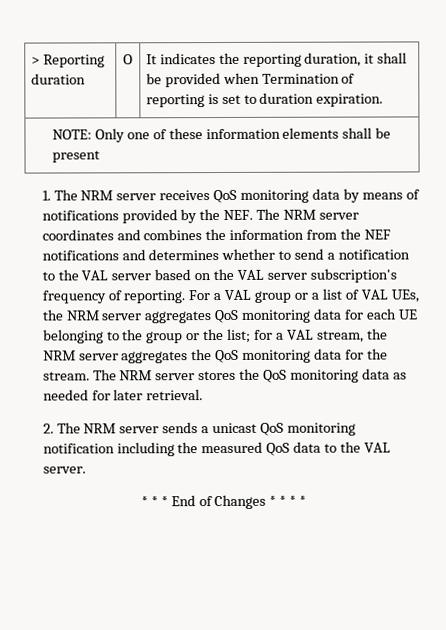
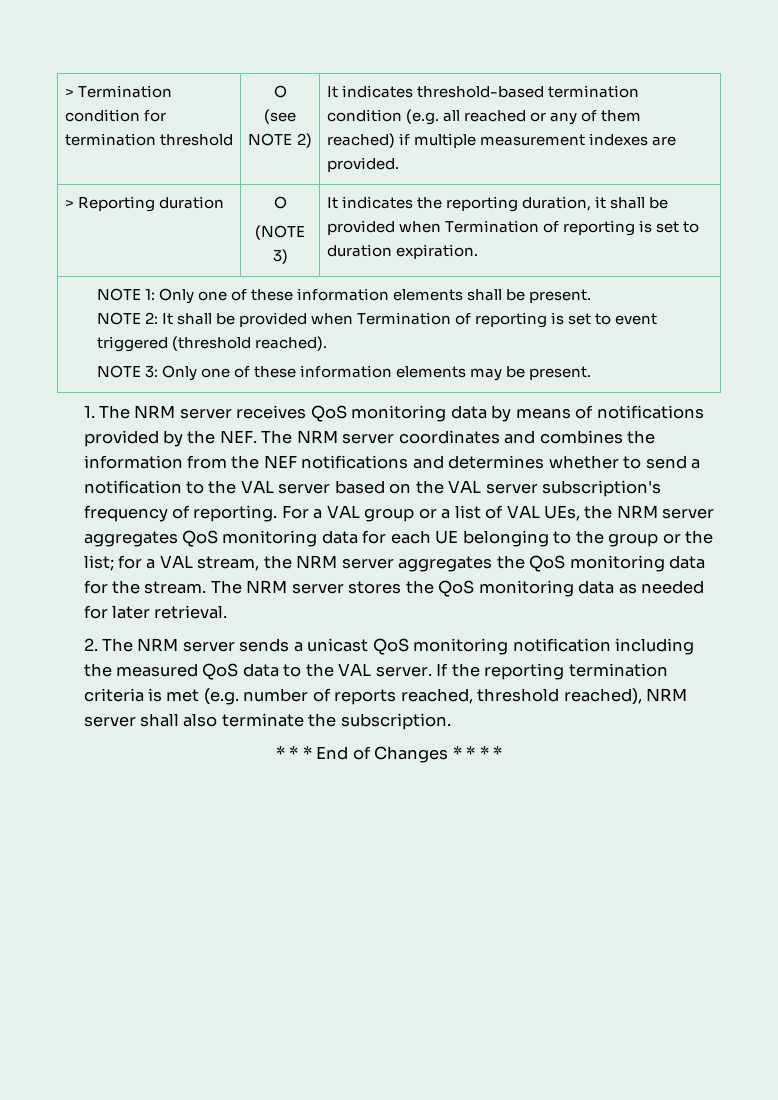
[30,56,40,65] > -> [64,85,172,98] [64,109,166,122] [64,133,233,146] [273,85,287,98] [264,109,296,124] [248,133,312,148] [326,85,639,98] [326,109,642,125] [326,133,677,148] [326,157,399,172] [64,199,74,208] > Termination condition for termination threshold | O // (see NOTE 2) | It indicates threshold-based termination condition (e.g. all reached or any of them reached) if multiple measurement indexes are provided. // >
(133, 59) none -> [255,225,305,240] [272,249,288,264] // (NOTE 3)
[51,129,92,140] NOTE: -> [96,288,155,301] NOTE 1:
[51,150,100,163] present -> [529,289,592,303] [96,312,658,328] [96,336,327,352] [96,365,592,381] present. // NOTE 2: It shall be provided when Termination of reporting is set to event triggered (threshold reached). // NOTE 3: Only one of these information elements may be present.
(86, 470) none -> [436,663,668,680] [83,688,688,705] [83,713,451,730] If the reporting termination criteria is met (e.g. number of reports reached, threshold reached), NRM server shall also terminate the subscription.

